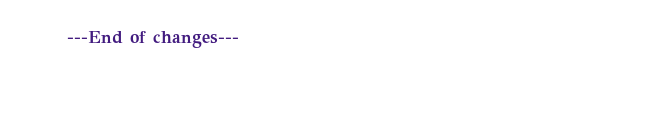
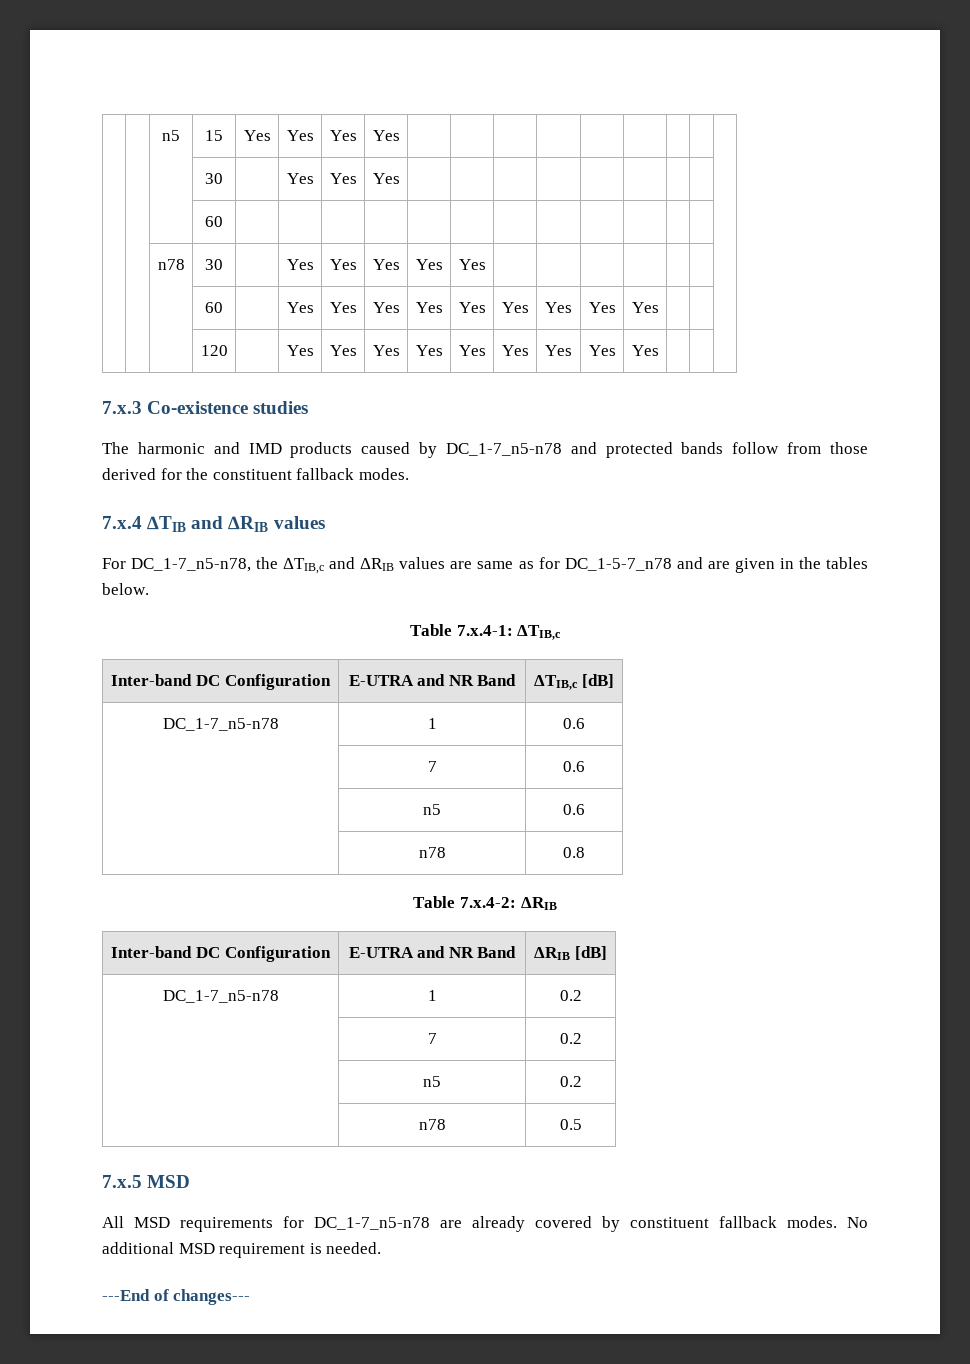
(67, 37) none -> [162,130,180,141] [205,130,223,141] [243,130,271,141] [286,130,314,141] [329,130,357,141] [372,130,400,141] [205,173,223,184] [286,173,314,184] [329,173,357,184] [372,173,400,184] [205,216,223,227] [157,259,185,270] [205,259,223,270] [286,259,314,270] [329,259,357,270] [372,259,400,270] [415,259,443,270] [458,259,486,270] [205,302,223,313] [286,302,314,313] [329,302,357,313] [372,302,400,313] [415,302,443,313] [458,302,486,313] [501,302,529,313] [545,302,572,313] [588,302,616,313] [631,302,659,313] [200,345,228,356] [286,345,314,356] [329,345,357,356] [372,345,400,356] [415,345,443,356] [458,345,486,356] [501,345,529,356] [545,345,572,356] [588,345,616,356] [631,345,659,356] [102,401,309,414] [102,442,868,458] [102,468,409,480] [102,516,325,532] [102,557,868,574] [102,583,149,595] [409,624,562,640] [111,674,331,690] [348,674,517,686] [534,674,614,690] [162,718,279,731] [427,718,437,729] [563,718,585,729] [427,761,437,772] [563,761,585,772] [423,804,441,815] [563,804,585,815] [418,847,446,858] [563,847,585,858] [413,896,557,910] [111,946,331,962] [348,946,517,958] [534,946,607,960] [162,990,279,1003] [427,990,437,1001] [559,990,582,1001] [427,1033,437,1044] [559,1033,582,1044] [423,1076,441,1087] [559,1076,582,1087] [418,1119,446,1130] [559,1119,582,1130] [102,1175,191,1188] [102,1216,868,1232] [102,1242,382,1258] | | n5 | 15 | Yes | Yes | Yes | Yes | | | | | | | | | // | | | 30 | | Yes | Yes | Yes | | | | | | | | | // | | | 60 | | | | | | | | | | | | | // | | n78 | 30 | | Yes | Yes | Yes | Yes | Yes | | | | | | | // | | | 60 | | Yes | Yes | Yes | Yes | Yes | Yes | Yes | Yes | Yes | | | // | | | 120 | | Yes | Yes | Yes | Yes | Yes | Yes | Yes | Yes | Yes | | | // 7.x.3 Co-existence studies // The harmonic and IMD products caused by DC_1-7_n5-n78 and protected bands follow from those derived for the constituent fallback modes. // 7.x.4 ∆TIB and ∆RIB values // For DC_1-7_n5-n78, the ΔTIB,c and ΔRIB values are same as for DC_1-5-7_n78 and are given in the tables below. // Table 7.x.4-1: ΔTIB,c // Inter-band DC Configuration | E-UTRA and NR Band | ΔTIB,c [dB] // DC_1-7_n5-n78 | 1 | 0.6 // | 7 | 0.6 // | n5 | 0.6 // | n78 | 0.8 // Table 7.x.4-2: ΔRIB // Inter-band DC Configuration | E-UTRA and NR Band | ΔRIB [dB] // DC_1-7_n5-n78 | 1 | 0.2 // | 7 | 0.2 // | n5 | 0.2 // | n78 | 0.5 // 7.x.5 MSD // All MSD requirements for DC_1-7_n5-n78 are already covered by constituent fallback modes. No additional MSD requirement is needed. //

